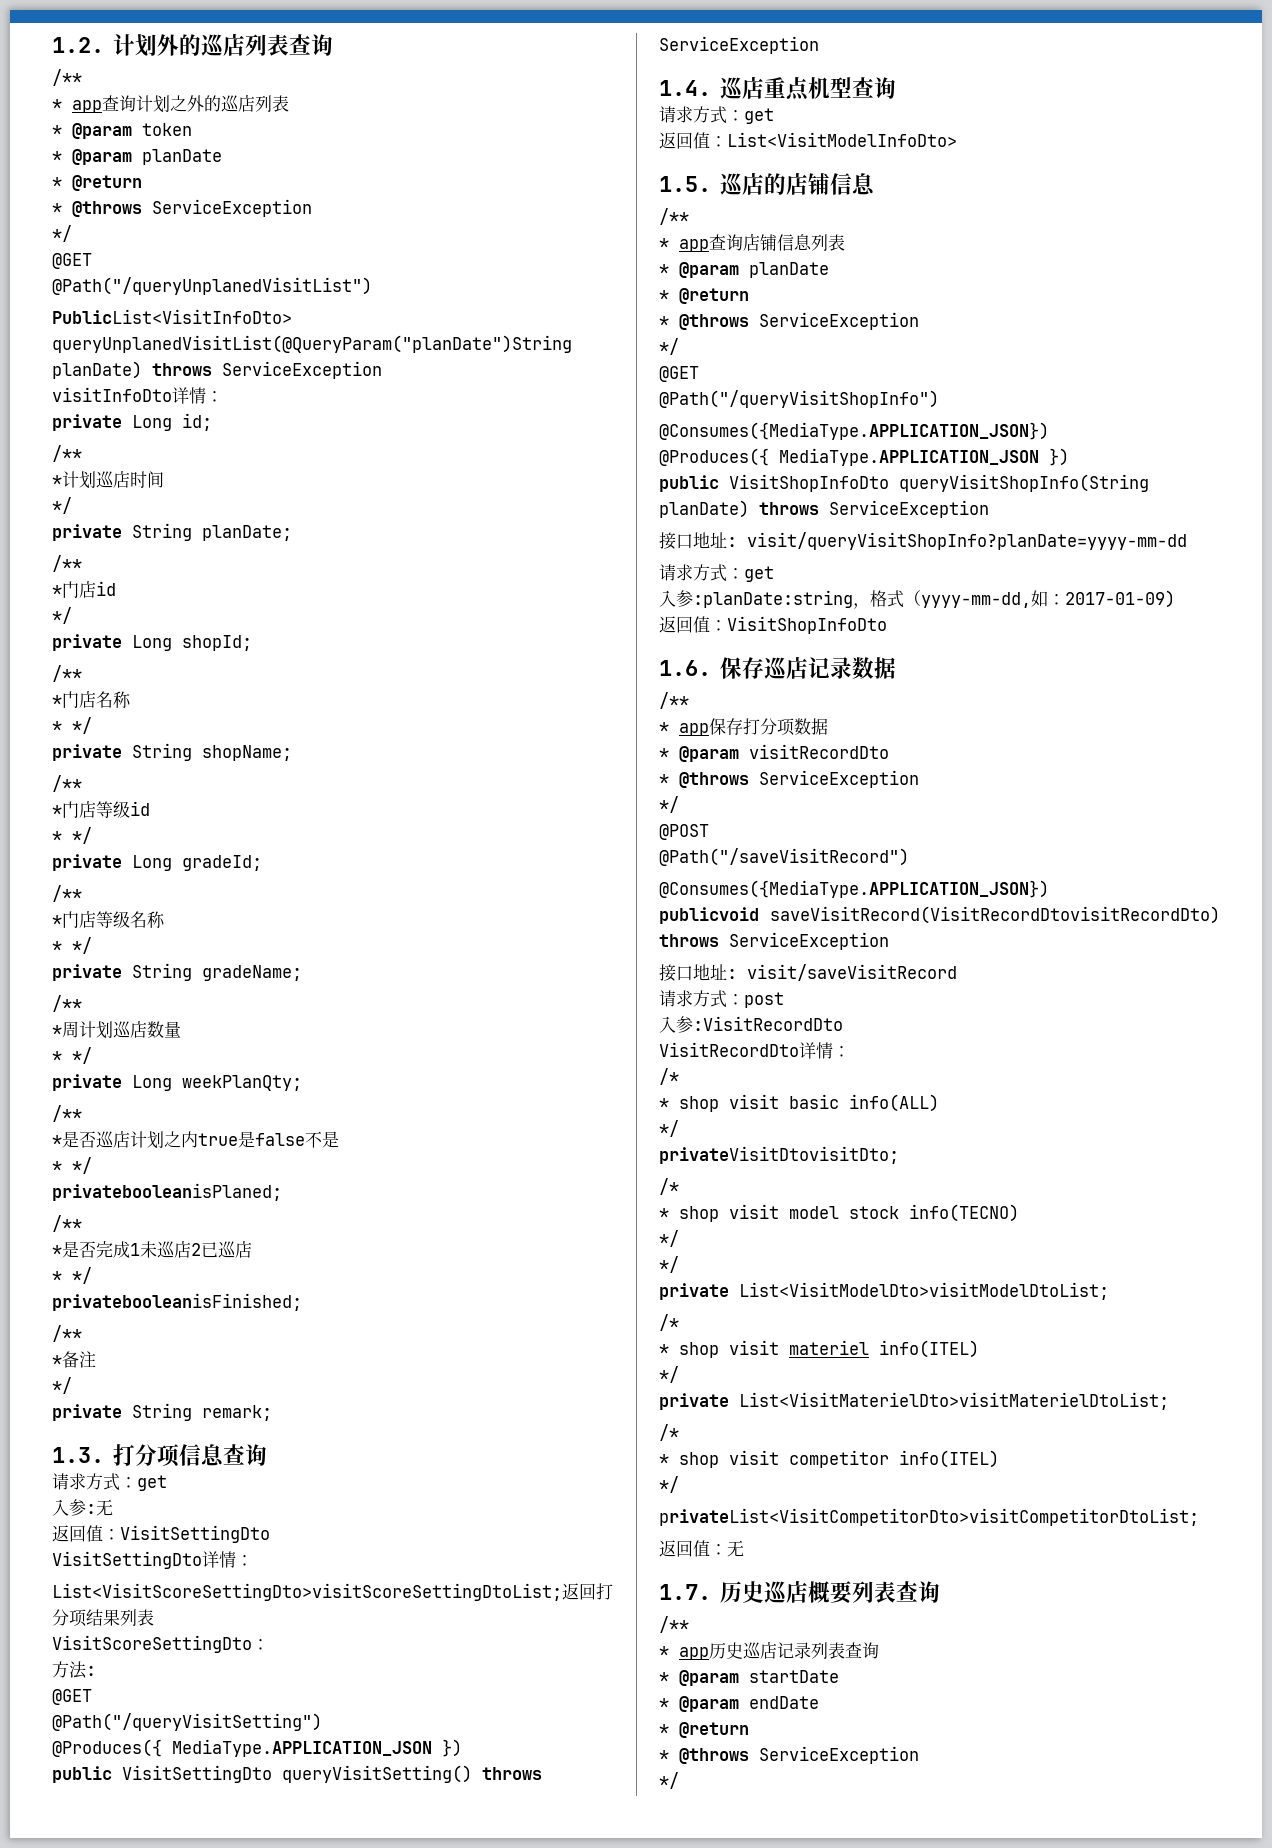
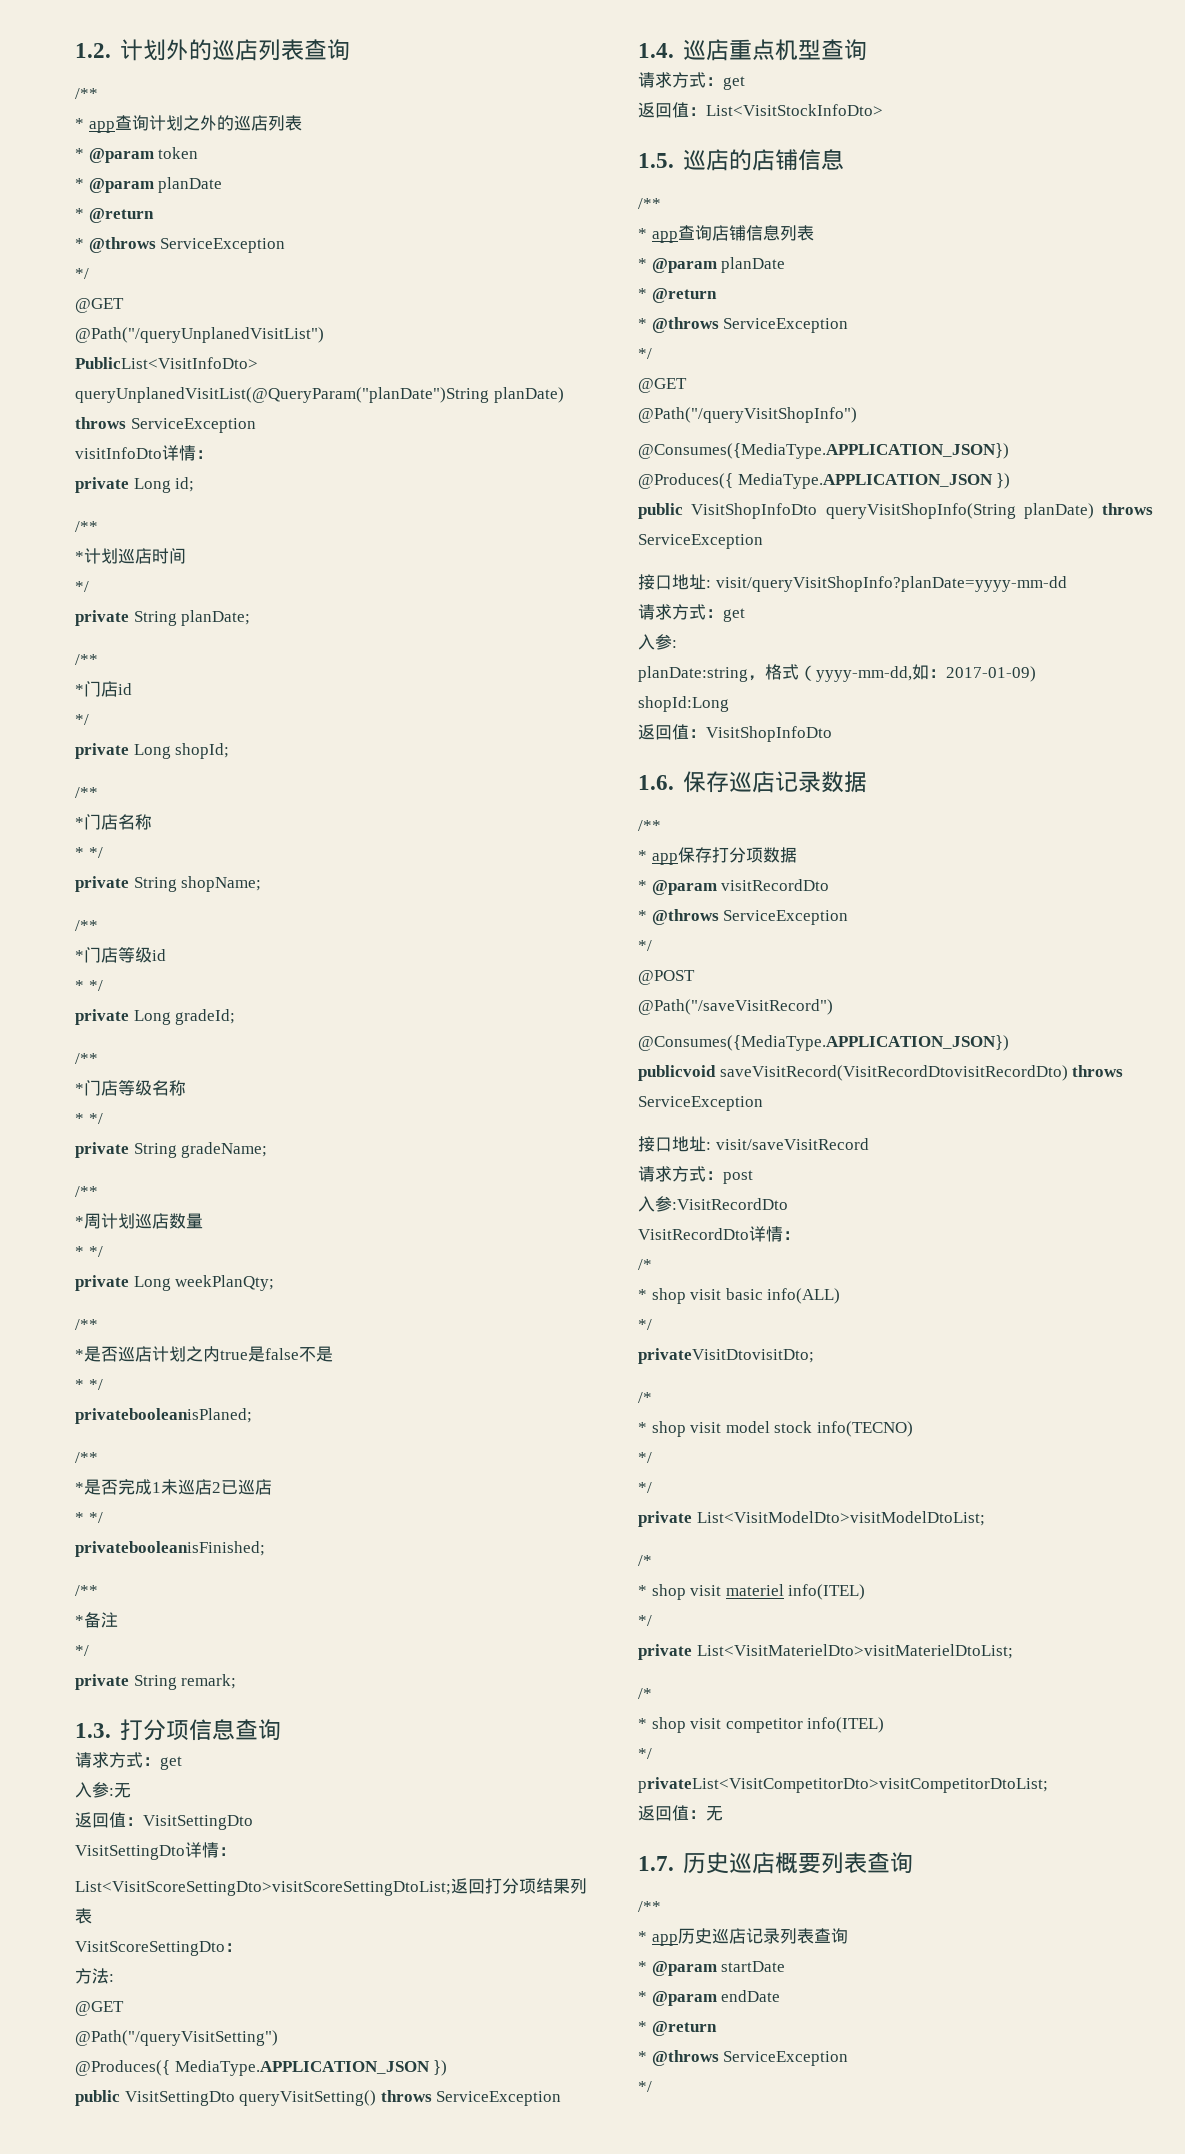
[727,132,957,147] List<VisitModelInfoDto> -> [706,104,883,116] List<VisitStockInfoDto>
[693,590,853,608] :planDate:string -> [672,640,677,648] [638,666,748,682] : // planDate:string
(1175, 599) none -> [638,696,729,712] // shopId:Long

